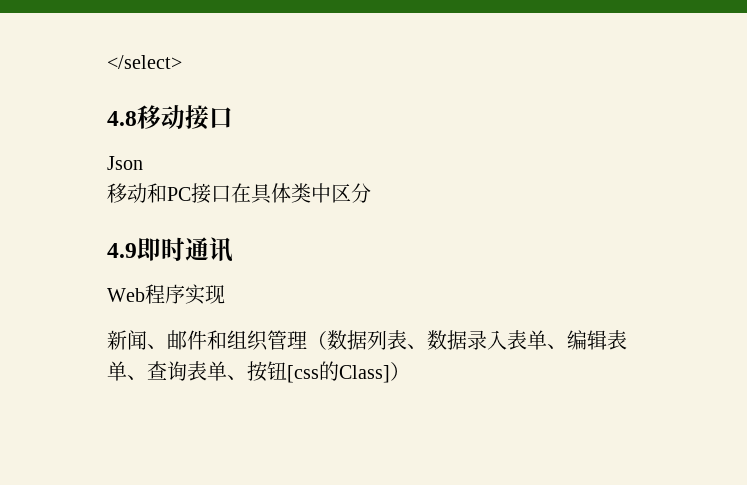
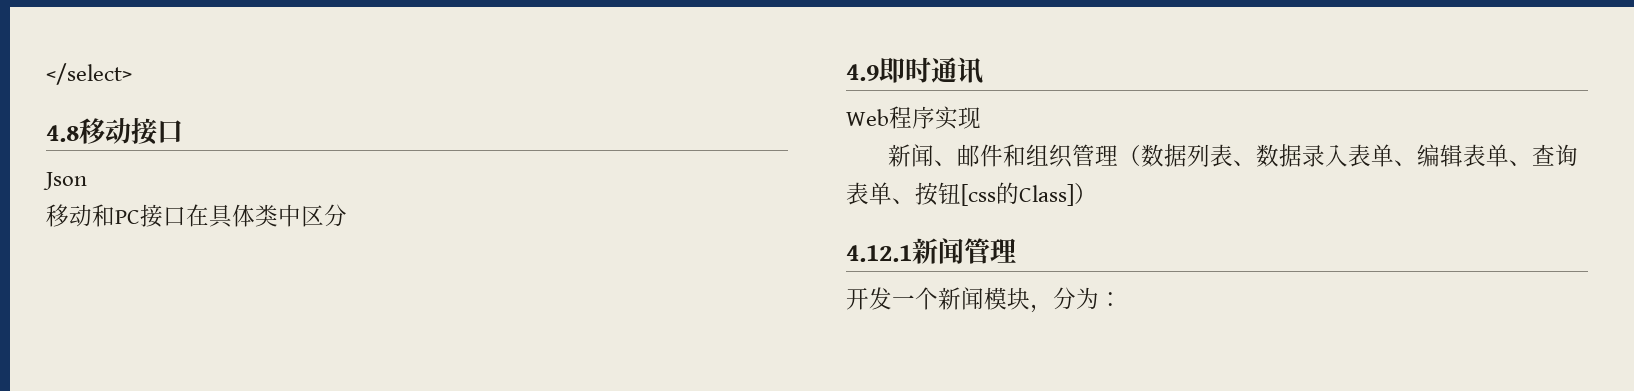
(410, 371) none -> [846,238,1016,264] [846,287,1122,313] // 4.12.1新闻管理 // 开发一个新闻模块，分为：

